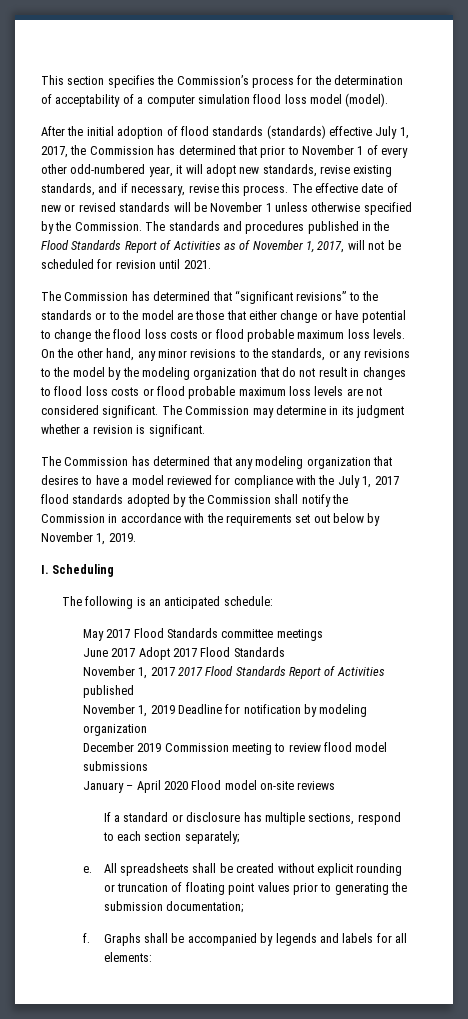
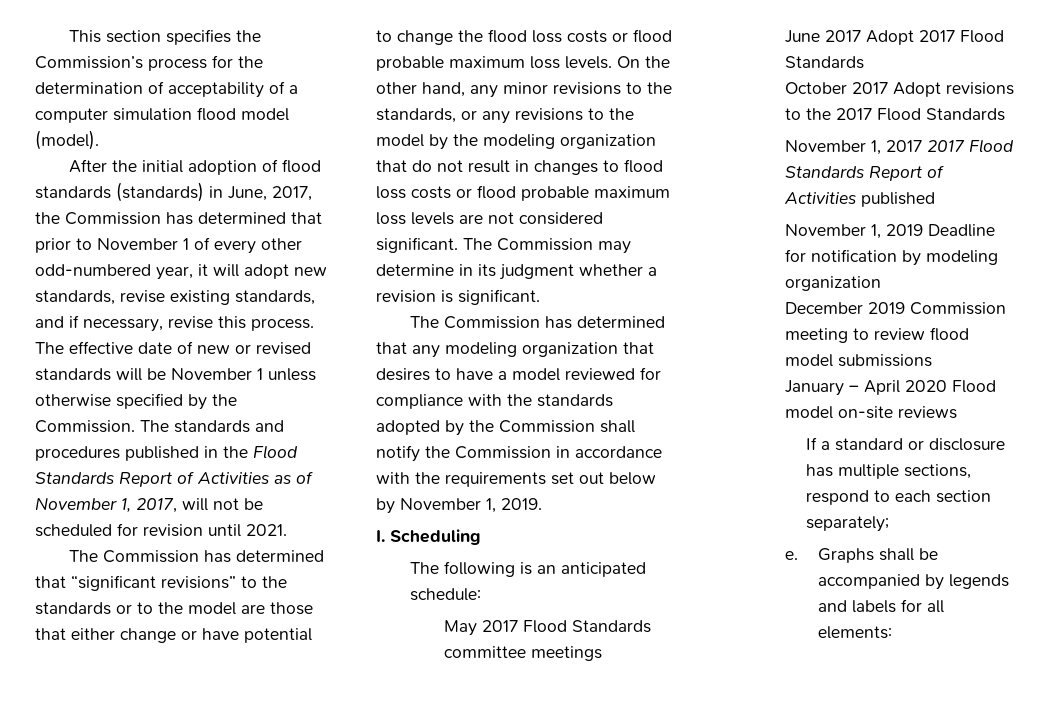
[284,94,307,104] loss -> (236, 114) none
[329,126,409,139] effective July 1, -> [209,186,267,201] in June,
[337,475,399,488] [41,494,69,504] July 1, 2017 flood -> (532, 400) none
(285, 652) none -> [784,82,1014,97] [784,108,1005,121] // October 2017 Adopt revisions to the 2017 Flood Standards
[103,863,403,876] [103,882,408,895] [103,901,244,913] [82,933,90,943] All spreadsheets shall be created without explicit rounding or truncation of floating point values prior to generating the submission documentation; // f. -> (798, 555) none

